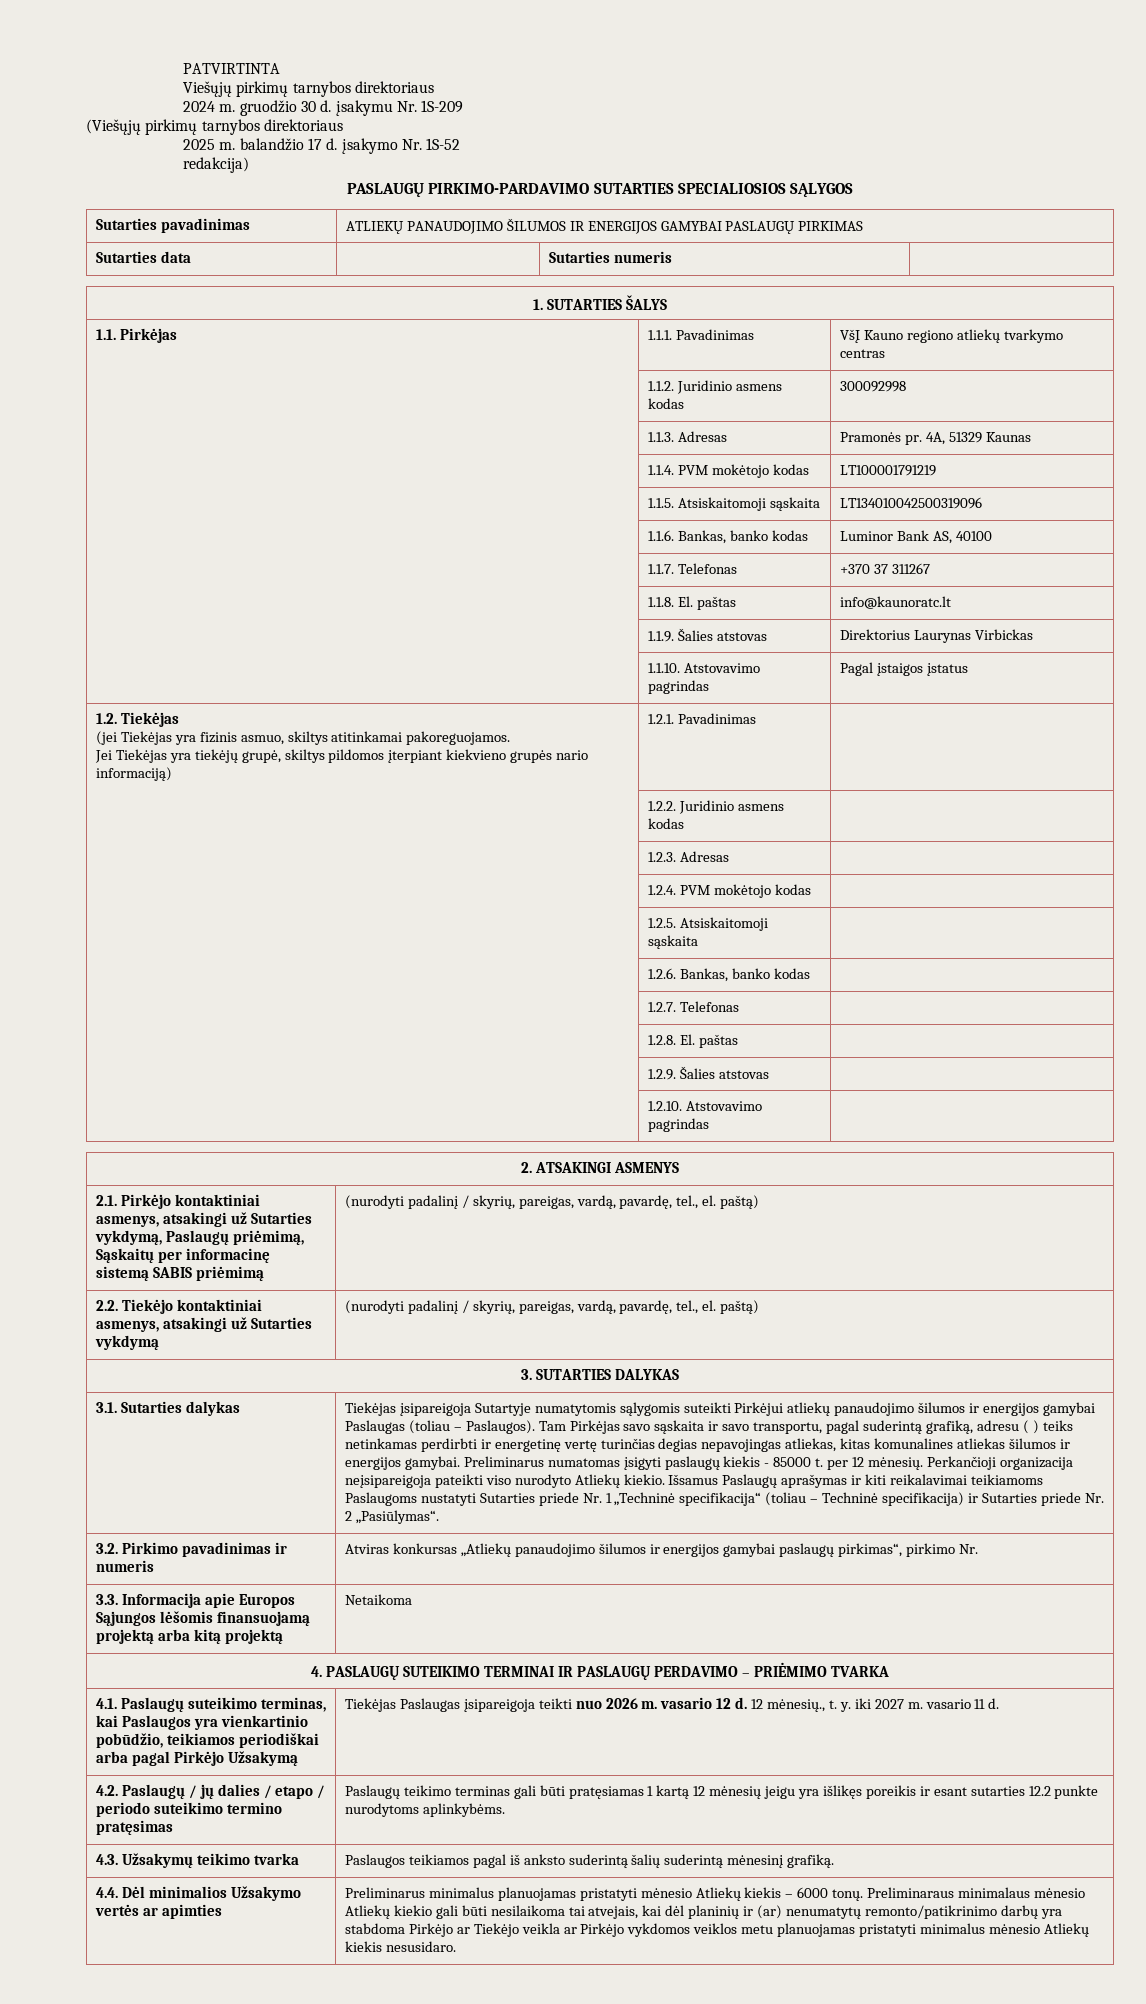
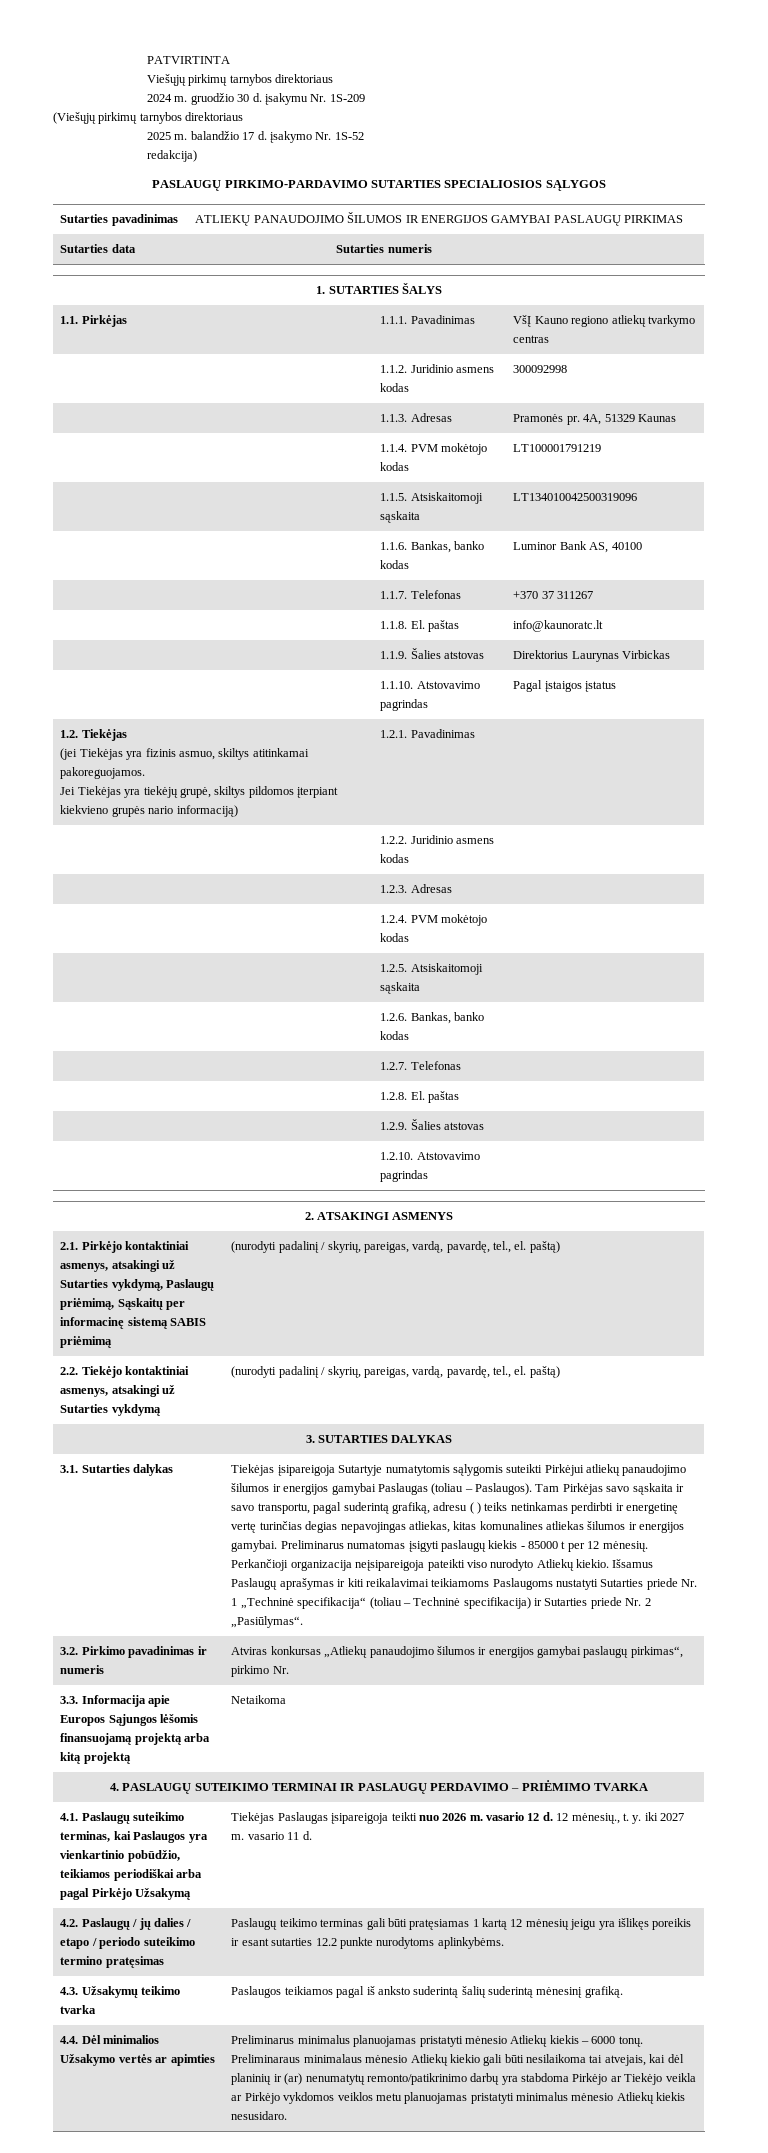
[815,1458,824,1467] t. -> [561,1541,566,1549] t

